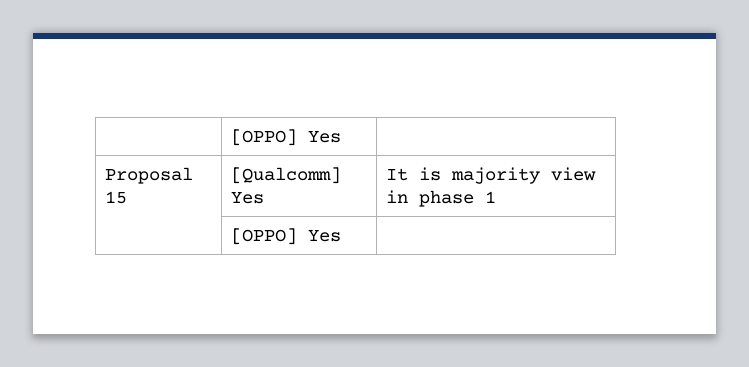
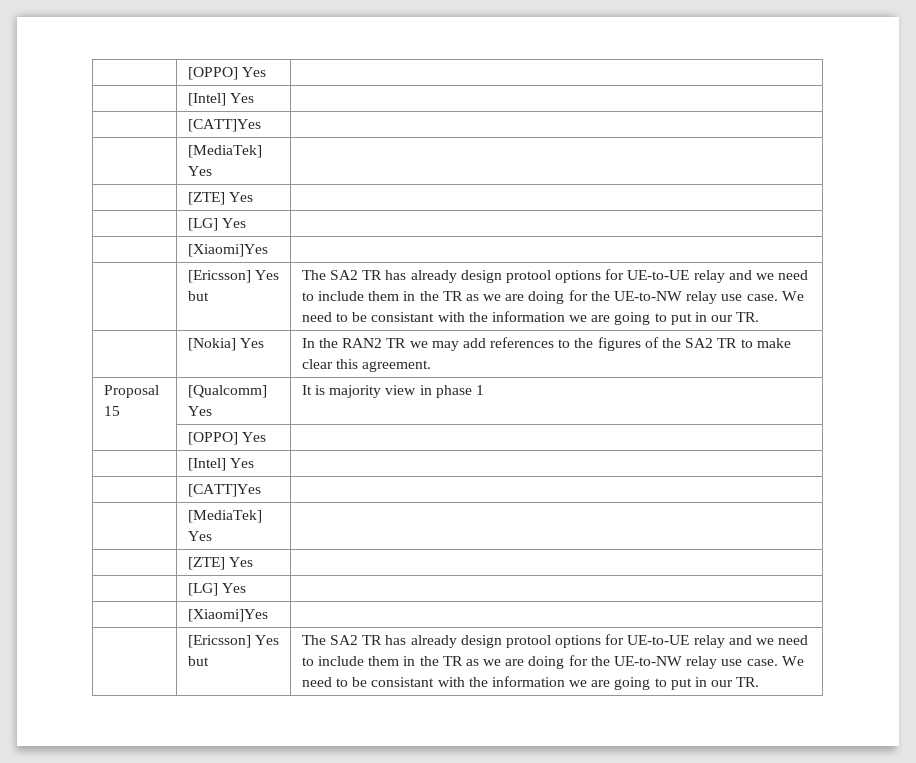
[231,129,342,146] | [OPPO] Yes | -> [187,67,266,80] [187,93,254,106] [187,119,261,132] [187,145,262,158] [187,166,212,176] [187,192,253,205] [187,218,246,231] [187,244,268,257] [187,270,279,283] [187,291,209,301] [301,269,809,283] [301,290,804,304] [301,311,760,325] [187,338,264,351] [301,337,791,351] [301,359,432,372] | [OPPO] Yes | // | [Intel] Yes | // | [CATT]Yes | // | [MediaTek] Yes | // | [ZTE] Yes | // | [LG] Yes | // | [Xiaomi]Yes | // | [Ericsson] Yes but | The SA2 TR has already design protool options for UE-to-UE relay and we need to include them in the TR as we are doing for the UE-to-NW relay use case. We need to be consistant with the information we are going to put in our TR. // | [Nokia] Yes | In the RAN2 TR we may add references to the figures of the SA2 TR to make clear this agreement.
(342, 236) none -> [187,458,254,471] [187,484,261,497] [187,510,262,523] [187,531,212,541] [187,557,253,570] [187,583,246,596] [187,609,268,622] [187,635,279,648] [187,656,209,666] [301,634,809,648] [301,655,804,669] [301,676,760,690] // | [Intel] Yes | // | [CATT]Yes | // | [MediaTek] Yes | // | [ZTE] Yes | // | [LG] Yes | // | [Xiaomi]Yes | // | [Ericsson] Yes but | The SA2 TR has already design protool options for UE-to-UE relay and we need to include them in the TR as we are doing for the UE-to-NW relay use case. We need to be consistant with the information we are going to put in our TR.

